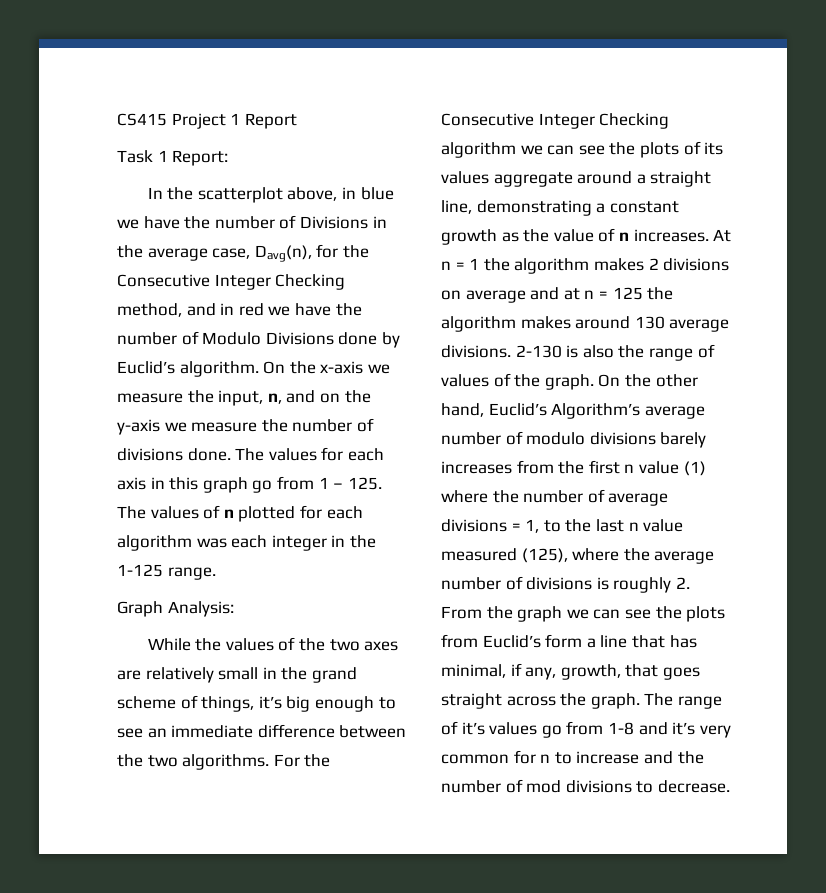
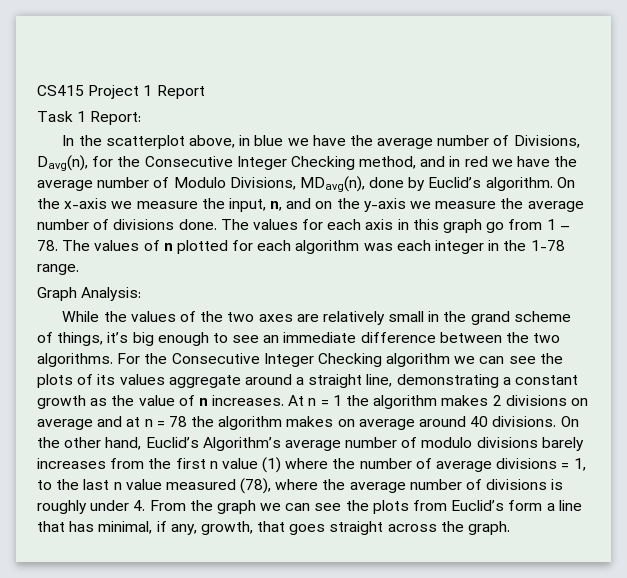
[214,215,387,229] [117,245,251,261] number of Divisions in the average case, -> [377,135,580,149] average number of Divisions,
(362, 309) none -> [37,180,93,191] average
[265,332,334,345] Divisions -> [229,176,365,192] Divisions, MDavg(n),
(288, 425) none -> [527,201,584,212] average
[347,477,382,490] 125. -> [37,240,58,251] 78.
[117,564,163,577] 1-125 -> [530,240,565,251] 1-78
[612,287,674,300] [441,316,730,332] [441,344,715,361] [441,373,594,390] 125 the algorithm makes around 130 average divisions. 2-130 is also the range of values of the graph. -> [168,416,557,430] 78 the algorithm makes on average around 40 divisions.
[521,548,568,563] (125), -> [240,478,272,494] (78),
[675,577,690,589] 2. -> [90,500,146,511] under 4.
[644,693,722,709] [441,721,731,738] [441,750,704,764] [441,779,730,793] The range of it’s values go from 1-8 and it’s very common for n to increase and the number of mod divisions to decrease. -> (511, 528) none

